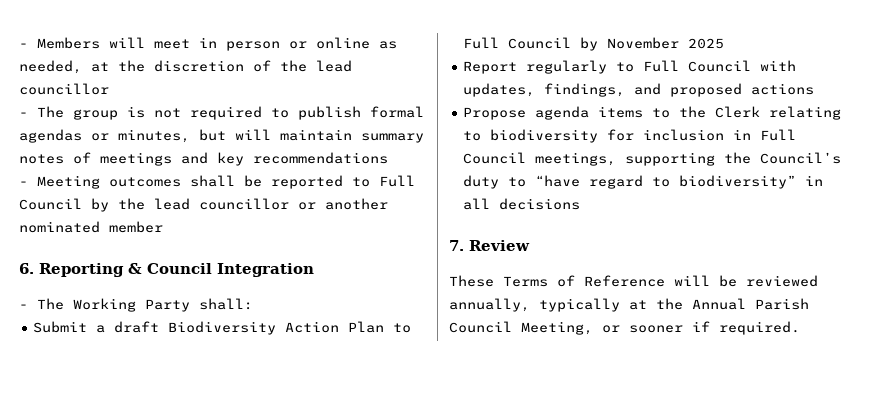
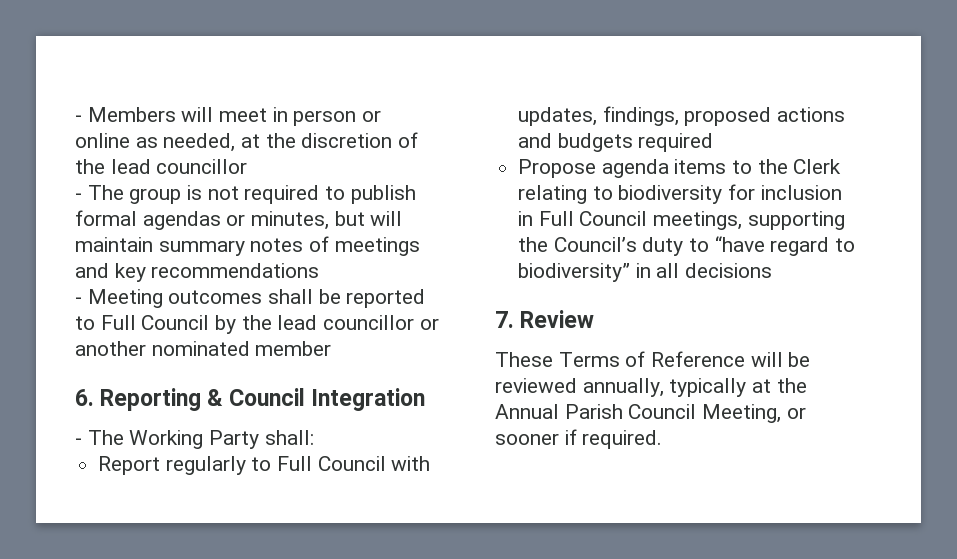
[33,321,412,335] [463,37,725,51] // Submit a draft Biodiversity Action Plan to Full Council by November 2025 -> (314, 437) none
[634,83,662,95] and -> (679, 116) none
(815, 89) none -> [518,133,714,152] and budgets required

